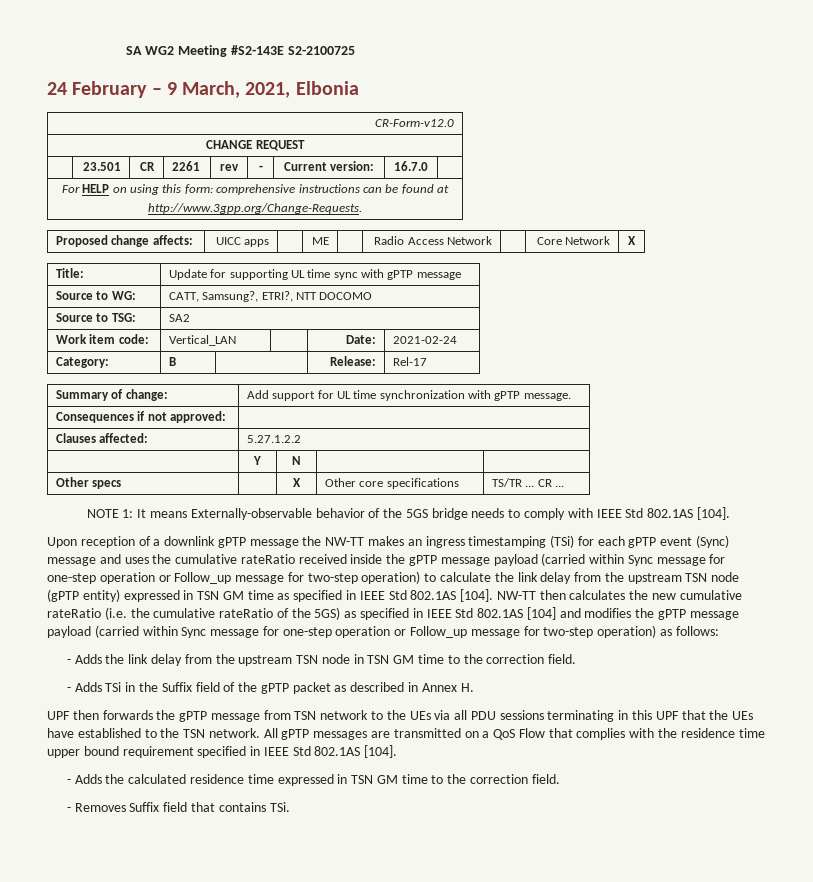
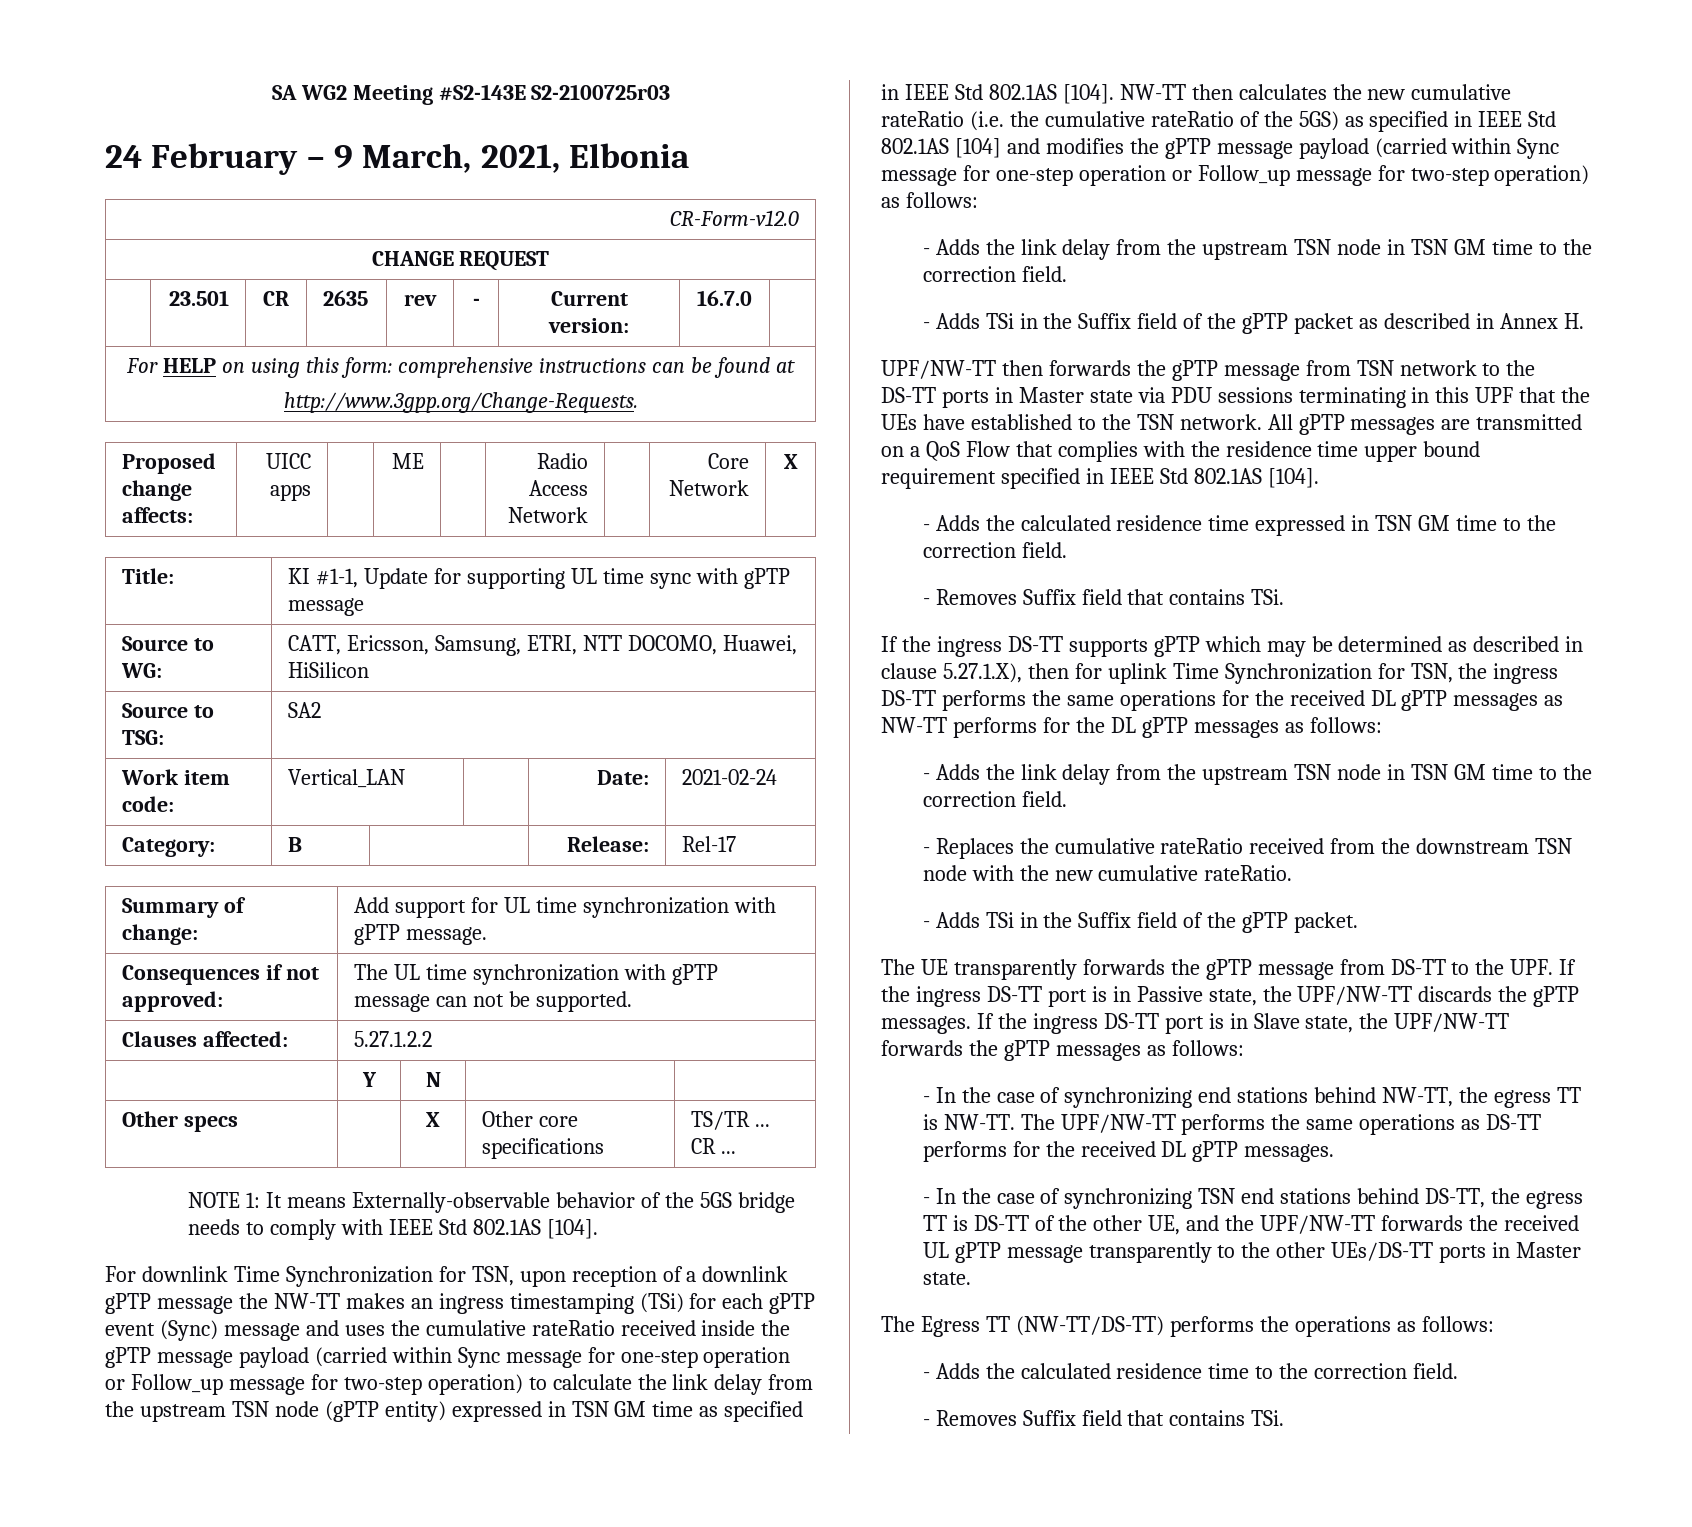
[287,46,355,55] S2-2100725 -> [531,84,671,100] S2-2100725r03
[171,161,200,171] 2261 -> [323,290,369,306] 2635
(84, 273) none -> [288,568,359,588] KI #1-1,
[202,291,373,302] Samsung?, ETRI?, NTT DOCOMO -> [347,635,797,656] [288,662,370,678] Ericsson, Samsung, ETRI, NTT DOCOMO, Huawei, HiSilicon
(226, 417) none -> [354,964,718,985] [354,991,632,1012] The UL time synchronization with gPTP message can not be supported.
[47,537,77,548] Upon -> [105,1266,566,1287] For downlink Time Synchronization for TSN, upon
[47,711,70,720] UPF -> [881,360,996,379] UPF/NW-TT
[409,710,468,720] UEs via all -> [881,387,1165,408] DS-TT ports in Master state via
(290, 807) none -> [881,636,1584,657] [881,663,1559,684] [881,690,1564,711] [881,717,1382,738] [922,764,1592,785] [922,791,1067,807] [922,838,1573,859] [922,865,1293,881] [922,912,1359,933] [881,959,1577,980] [881,986,1580,1007] [881,1013,1510,1034] [881,1040,1244,1061] [922,1087,1581,1108] [922,1114,1542,1135] [922,1141,1335,1162] [922,1188,1583,1209] [922,1215,1579,1235] [922,1242,1582,1263] [922,1272,971,1285] [881,1316,1494,1337] [922,1363,1459,1379] [922,1410,1285,1426] // If the ingress DS-TT supports gPTP which may be determined as described in clause 5.27.1.X), then for uplink Time Synchronization for TSN, the ingress DS-TT performs the same operations for the received DL gPTP messages as NW-TT performs for the DL gPTP messages as follows: // - Adds the link delay from the upstream TSN node in TSN GM time to the correction field. // - Replaces the cumulative rateRatio received from the downstream TSN node with the new cumulative rateRatio. // - Adds TSi in the Suffix field of the gPTP packet. // The UE transparently forwards the gPTP message from DS-TT to the UPF. If the ingress DS-TT port is in Passive state, the UPF/NW-TT discards the gPTP messages. If the ingress DS-TT port is in Slave state, the UPF/NW-TT forwards the gPTP messages as follows: // - In the case of synchronizing end stations behind NW-TT, the egress TT is NW-TT. The UPF/NW-TT performs the same operations as DS-TT performs for the received DL gPTP messages. // - In the case of synchronizing TSN end stations behind DS-TT, the egress TT is DS-TT of the other UE, and the UPF/NW-TT forwards the received UL gPTP message transparently to the other UEs/DS-TT ports in Master state. // The Egress TT (NW-TT/DS-TT) performs the operations as follows: // - Adds the calculated residence time to the correction field. // - Removes Suffix field that contains TSi.

